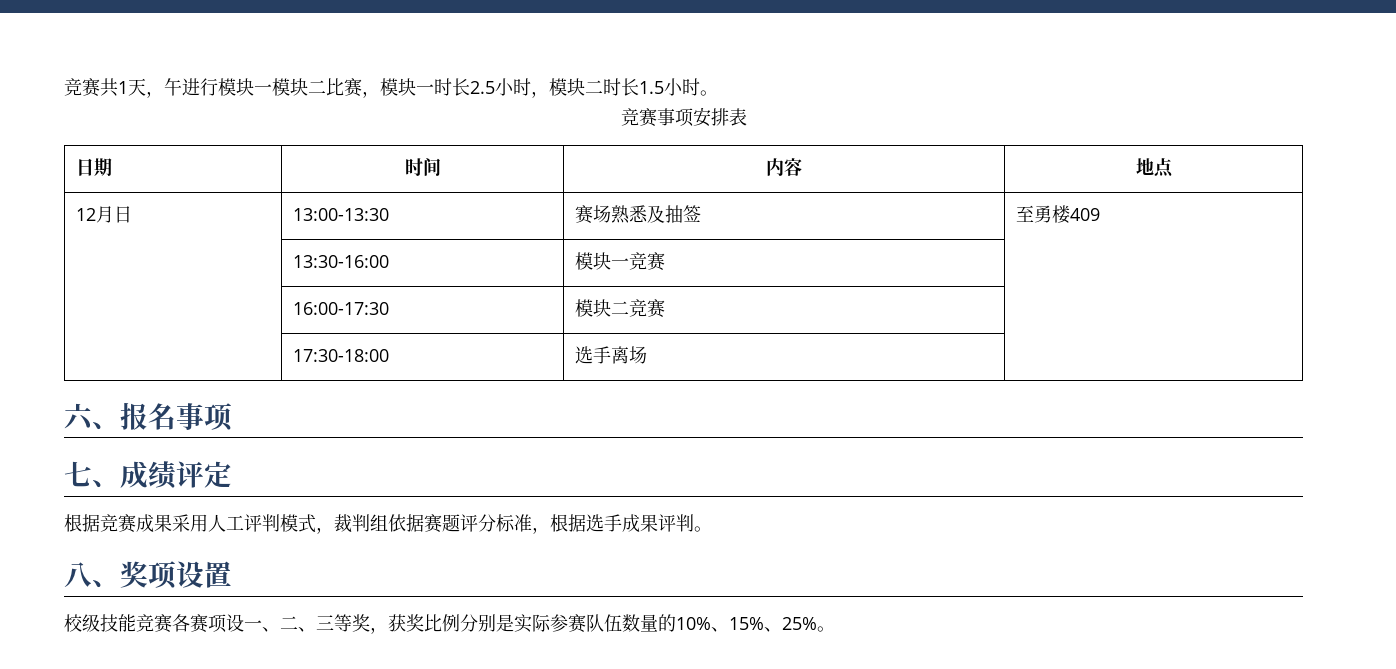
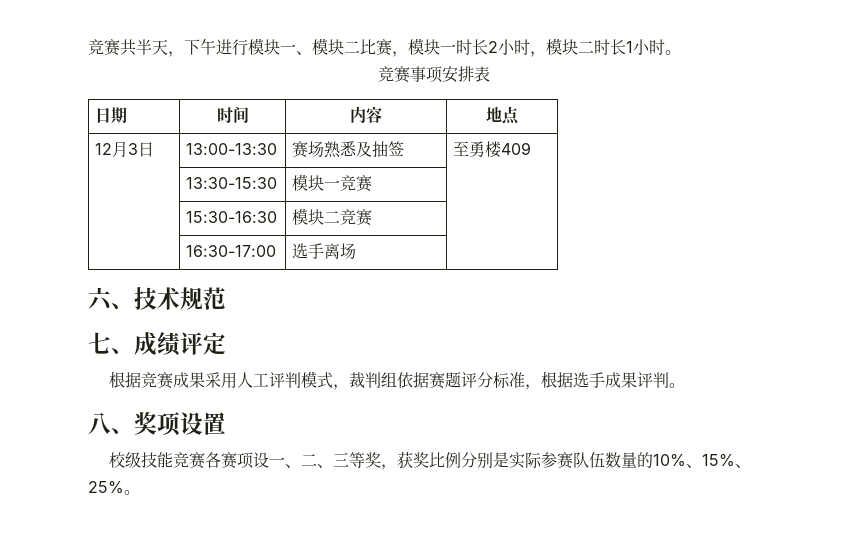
[118,78,164,98] 1天， -> [136,39,200,57] 半天，下
(272, 89) none -> [296,51,312,55] 、
[470,81,495,94] 2.5 -> [488,41,498,53] 2
[639,81,664,94] 1.5 -> [626,41,633,53] 1
(114, 214) none -> [128,143,139,155] 3
[292,255,389,268] 13:30-16:00 -> [186,177,278,189] 13:30-15:30
[292,302,389,315] 16:00-17:30 -> [186,211,278,223] 15:30-16:30
[292,349,389,362] 17:30-18:00 -> [186,245,277,257] 16:30-17:00
[120,402,233,431] 报名事项 -> [134,287,226,310] 技术规范

